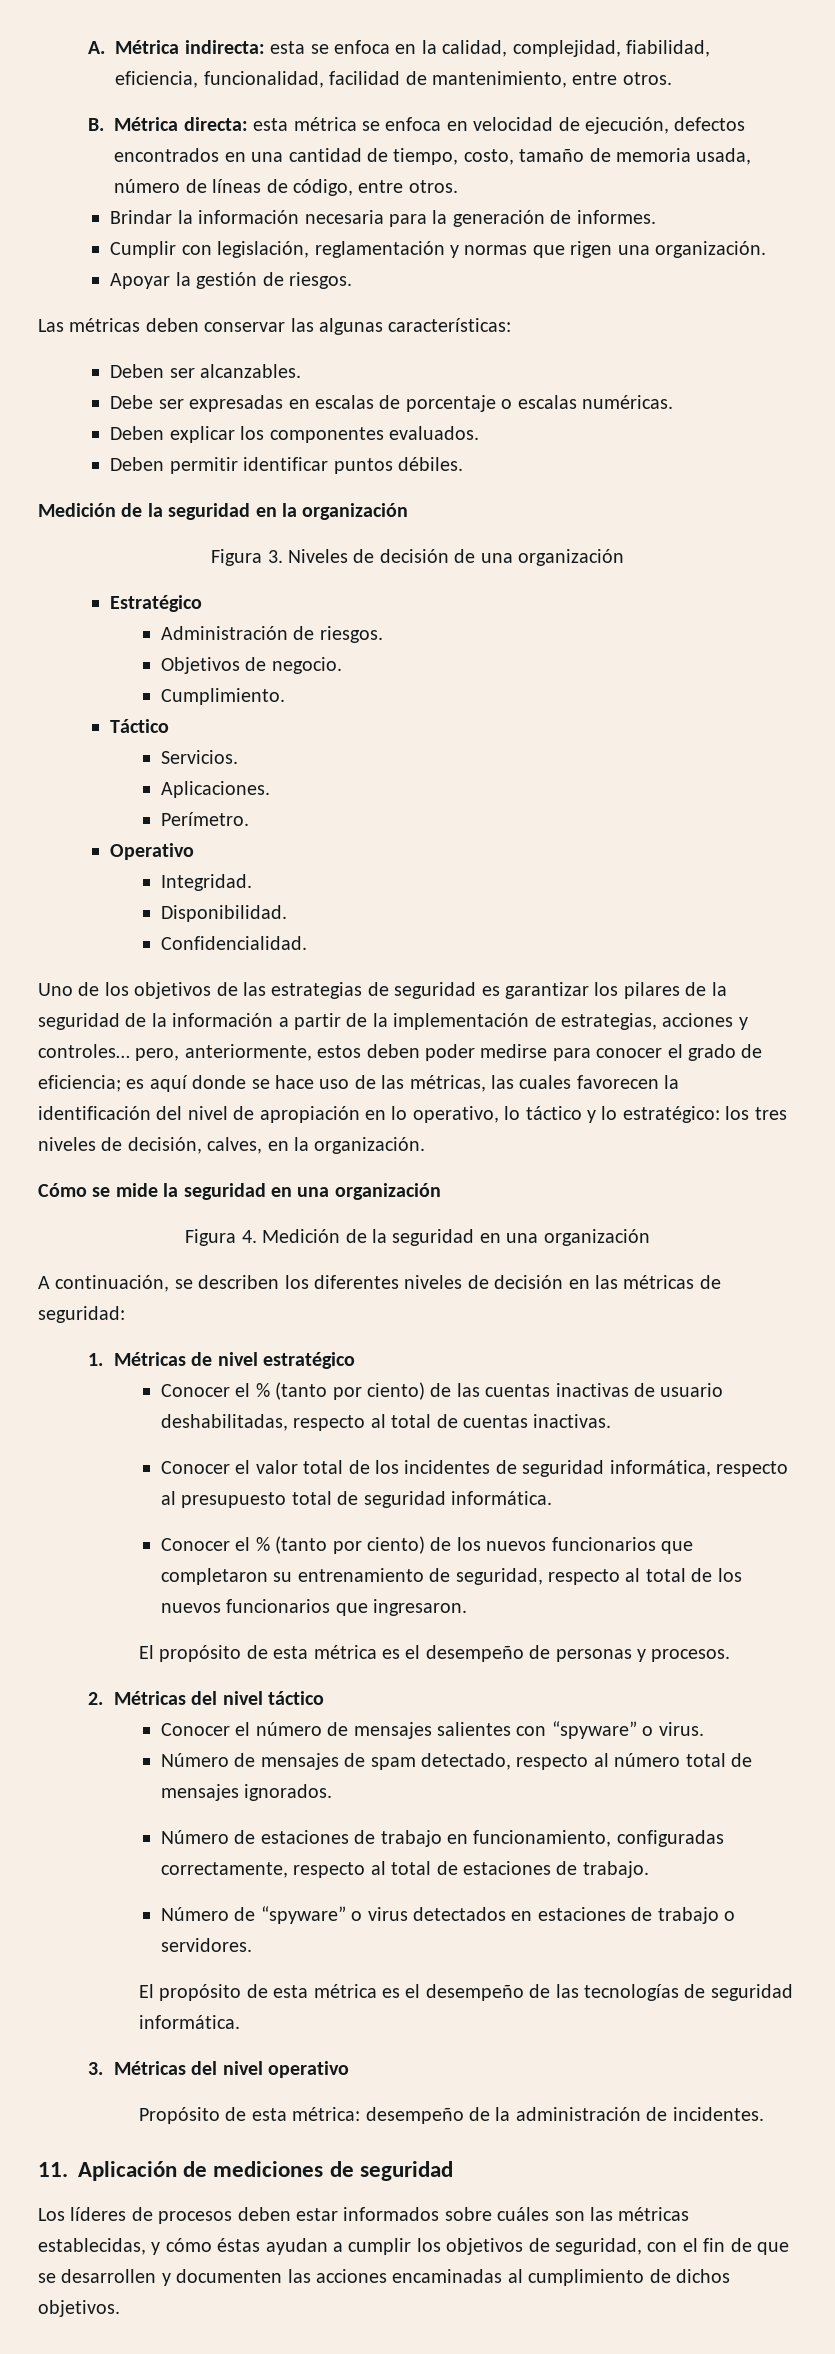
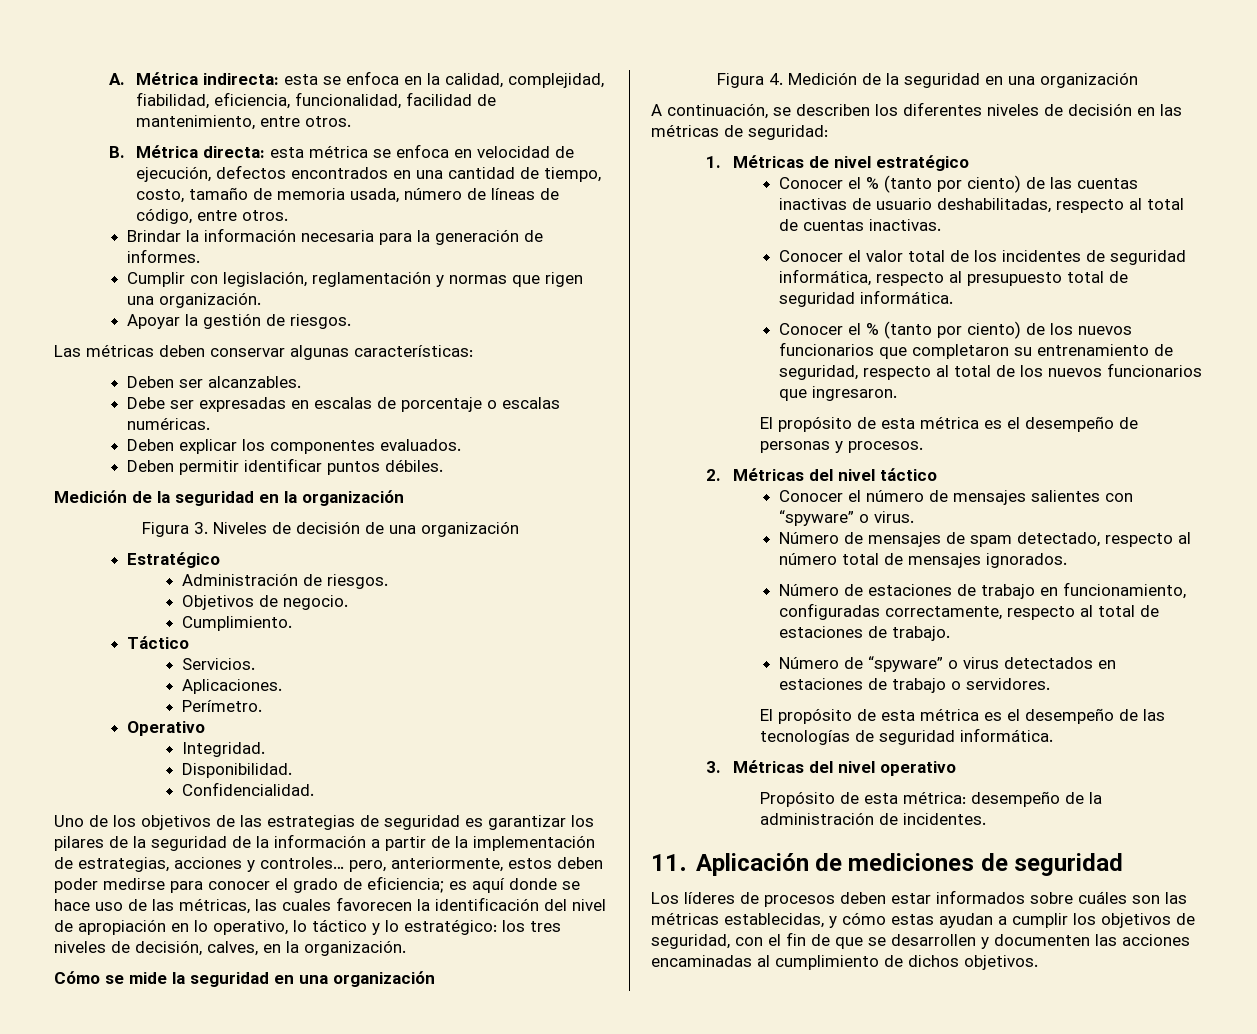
[290,318,314,332] las -> (285, 352) none
[217,2238,261,2252] éstas -> [891,914,934,925] estas

